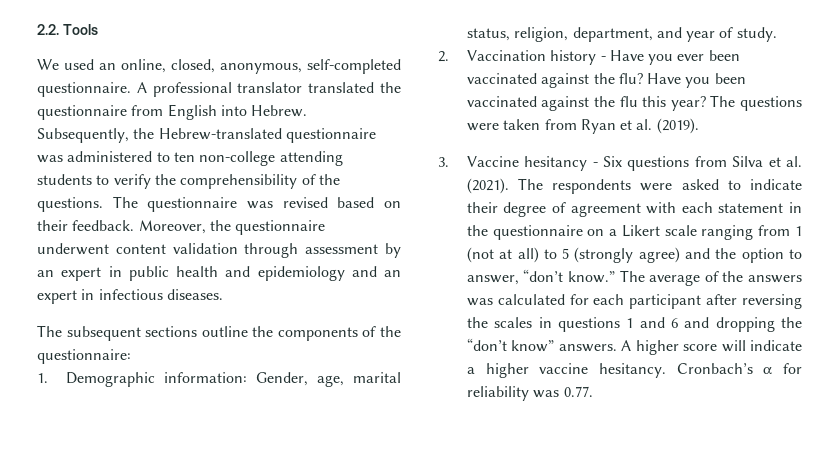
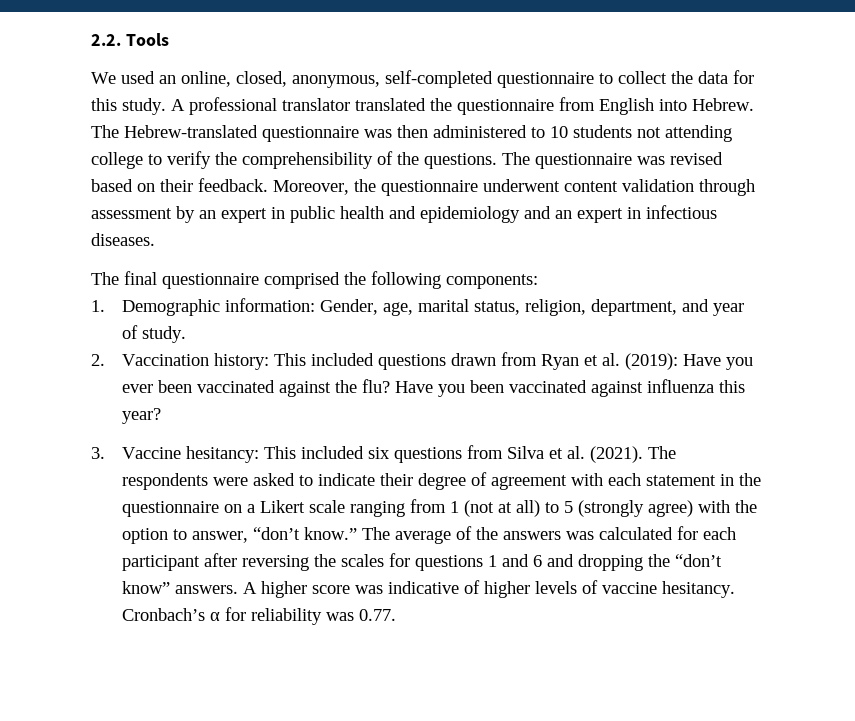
[37,82,131,97] questionnaire. -> [497,70,754,88] [91,98,166,115] questionnaire to collect the data for this study.
[37,128,155,143] Subsequently, the -> [91,125,119,138] The
(63, 159) none -> [397,125,428,138] then
[173,151,343,166] [37,174,92,185] ten non-college attending students -> [550,125,732,142] [91,152,143,169] 10 students not attending college
[66,326,401,341] [37,349,131,364] subsequent sections outline the components of the questionnaire: -> [124,271,538,289] final questionnaire comprised the following components:
[550,50,606,65] history - -> [214,352,679,370] history: This included questions drawn from Ryan et al. (2019):
[594,96,638,107] the flu -> [647,379,715,393] influenza
[710,95,802,111] [466,118,699,134] [438,156,623,171] The questions were taken from Ryan et al. (2019). // 3. Vaccine hesitancy - Six -> [91,446,391,463] // 3. Vaccine hesitancy: This included six
[685,248,711,259] and -> [698,500,731,513] with
[538,317,552,328] in -> [389,553,411,567] for
[721,340,802,352] [466,363,529,378] will indicate a higher -> [355,580,599,598] was indicative of higher levels of

